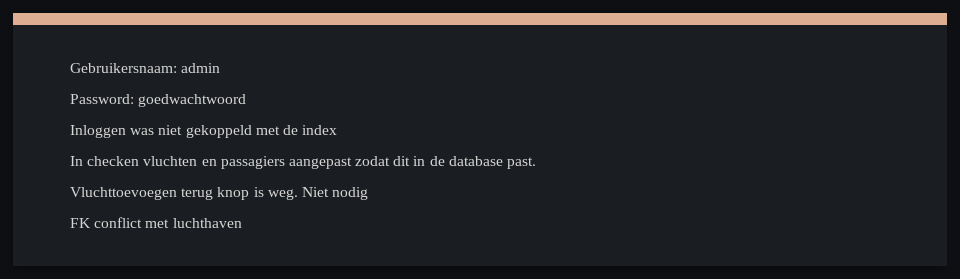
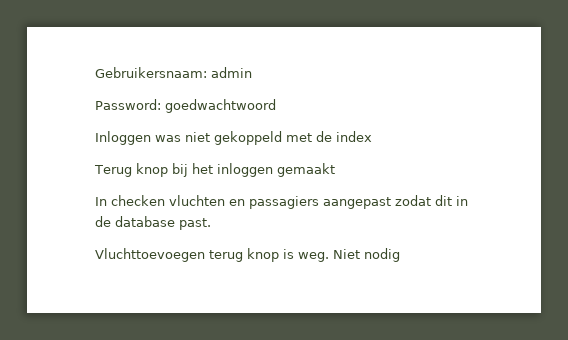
(338, 130) none -> [94,163,335,177] // Terug knop bij het inloggen gemaakt
[70,217,242,228] // FK conflict met luchthaven -> (400, 255) none

